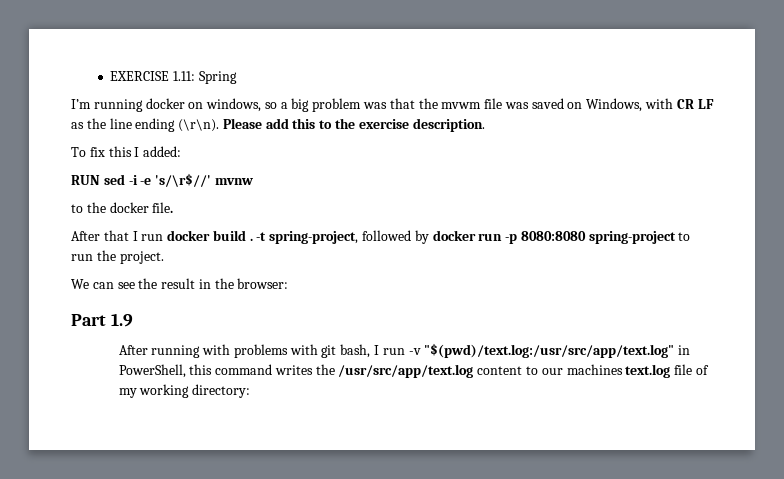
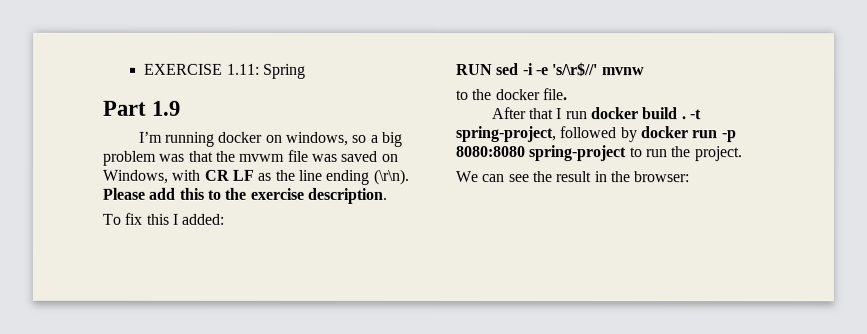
(237, 77) none -> [103,100,182,116] // Part 1.9
[71,313,133,327] [118,343,691,358] [118,364,709,378] [118,384,251,398] // Part 1.9 // After running with problems with git bash, I run -v "$(pwd)/text.log:/usr/src/app/text.log" in PowerShell, this command writes the /usr/src/app/text.log content to our machines text.log file of my working directory: -> (690, 177) none

